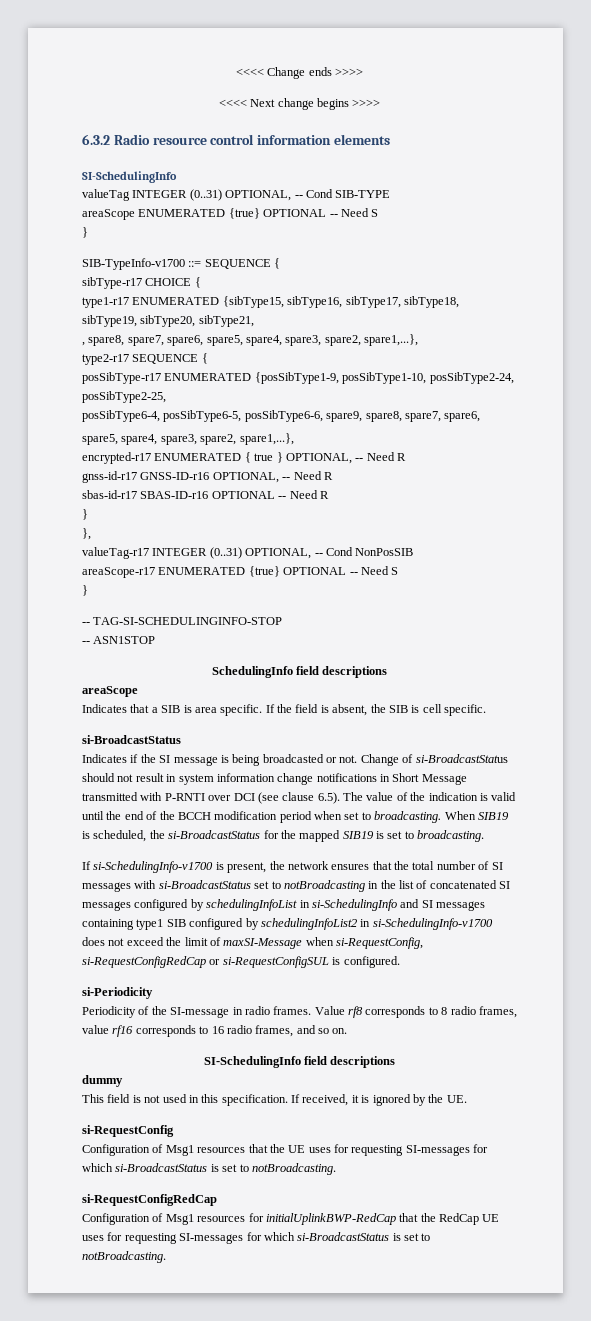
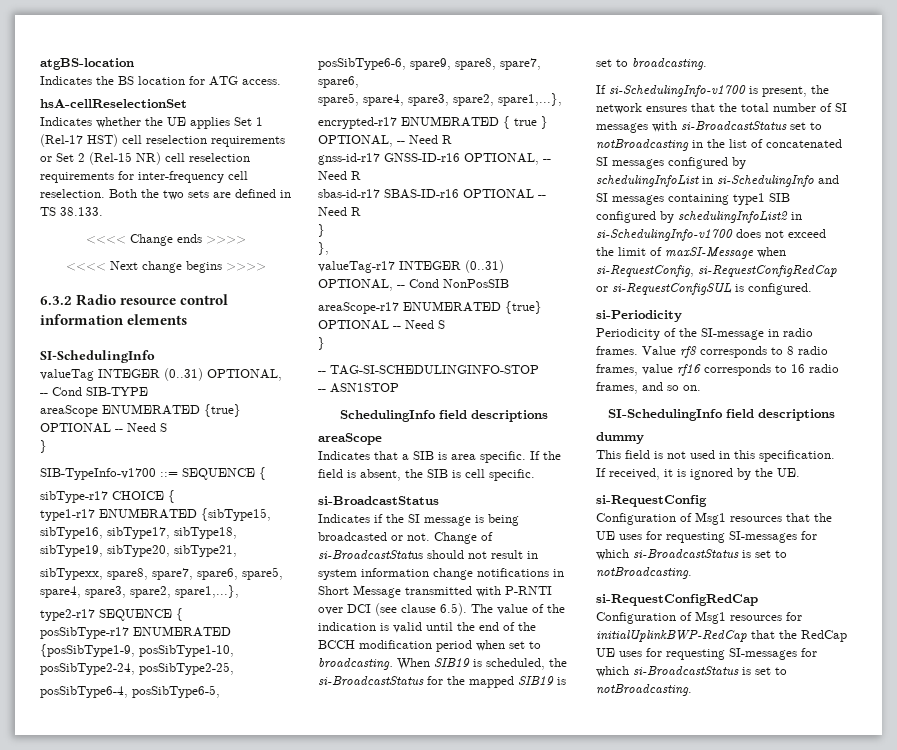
(235, 72) none -> [40,58,134,70] [40,76,281,86] [40,99,187,108] [40,117,263,129] [40,134,285,147] [40,152,250,165] [40,171,248,183] [40,189,291,200] [40,207,103,216] atgBS-location // Indicates the BS location for ATG access. // hsA-cellReselectionSet // Indicates whether the UE applies Set 1 (Rel-17 HST) cell reselection requirements or Set 2 (Rel-15 NR) cell reselection requirements for inter-frequency cell reselection. Both the two sets are defined in TS 38.133. //
[82,342,85,346] , -> [40,568,103,580] sibTypexx,

